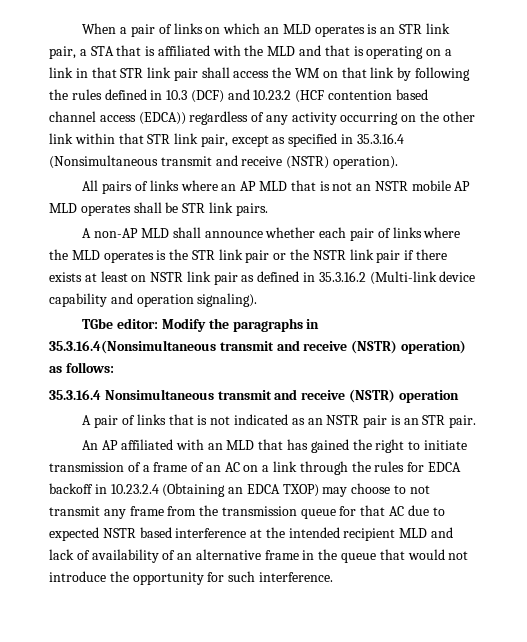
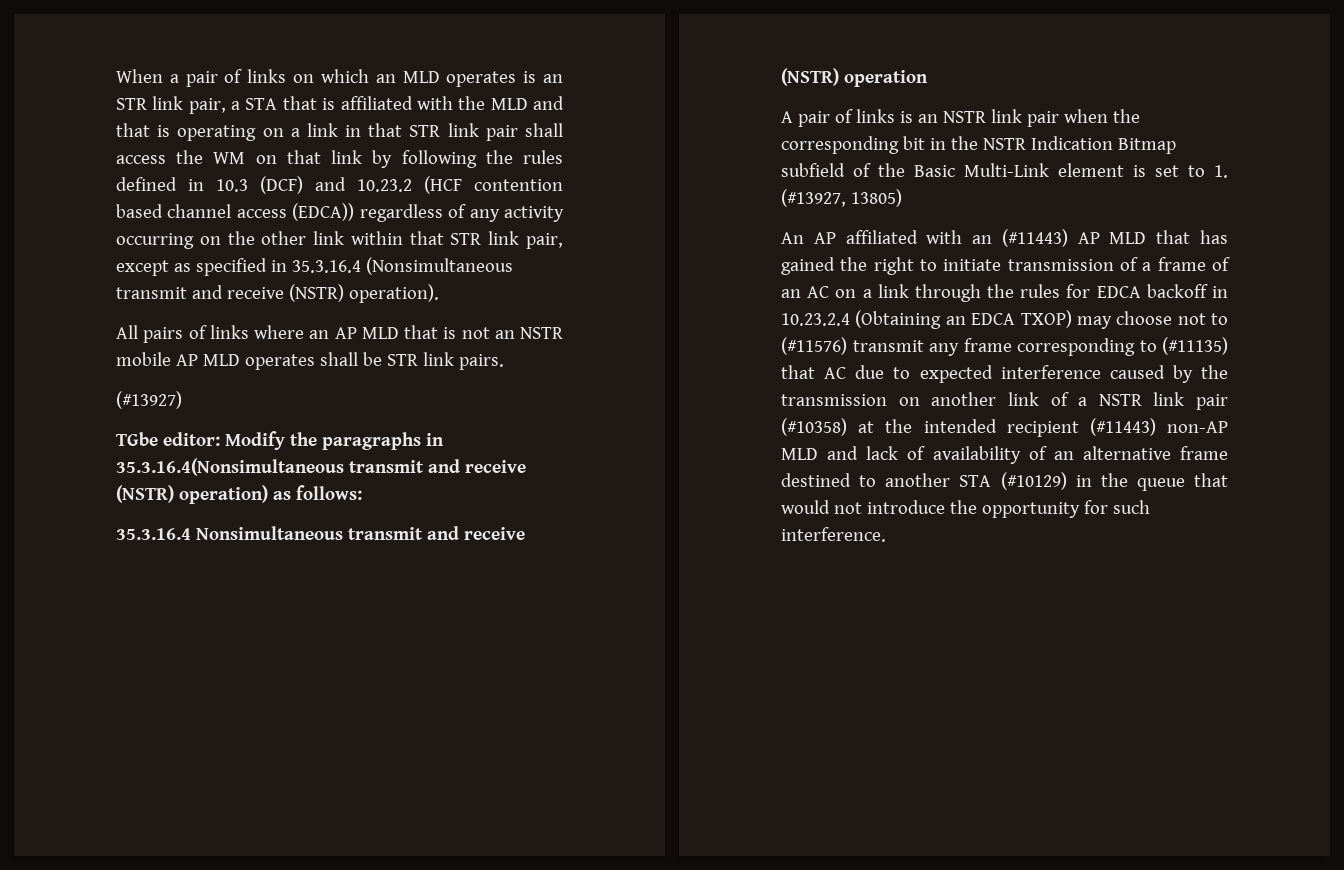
[82,227,461,241] [49,249,447,263] [49,271,476,285] [49,293,258,307] A non-AP MLD shall announce whether each pair of links where the MLD operates is the STR link pair or the NSTR link pair if there exists at least on NSTR link pair as defined in 35.3.16.2 (Multi-link device capability and operation signaling). -> [116,391,182,409] (#13927)
[168,414,477,428] that is not indicated as an NSTR pair is an STR pair. -> [899,109,1140,127] [781,136,1176,154] [781,163,1228,178] [781,189,902,207] is an NSTR link pair when the corresponding bit in the NSTR Indication Bitmap subfield of the Basic Multi-Link element is set to 1. (#13927, 13805)
(223, 446) none -> [1001,229,1100,247] (#11443) AP
[394,485,430,494] [49,505,357,519] to not transmit any frame from the transmission queue for -> [1177,313,1228,325] [781,337,1228,356] not to (#11576) transmit any frame corresponding to (#11135)
[102,527,247,538] NSTR based interference -> [1000,365,1228,383] [781,392,1228,410] [781,418,847,436] interference caused by the transmission on another link of a NSTR link pair (#10358)
(396, 534) none -> [1089,418,1228,436] (#11443) non-AP
(299, 555) none -> [781,472,1067,490] destined to another STA (#10129)

